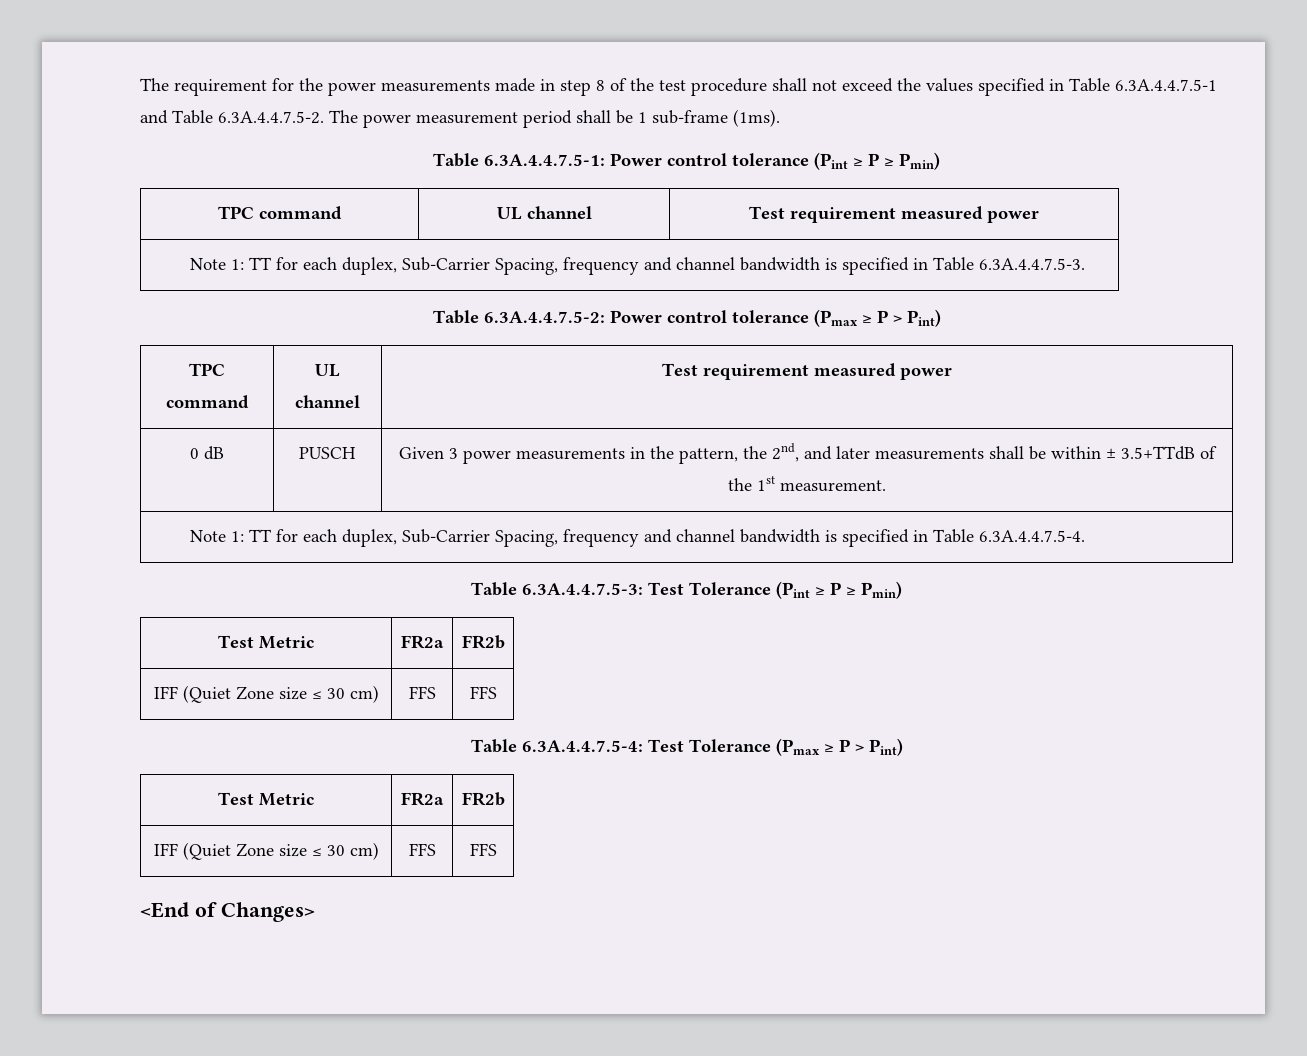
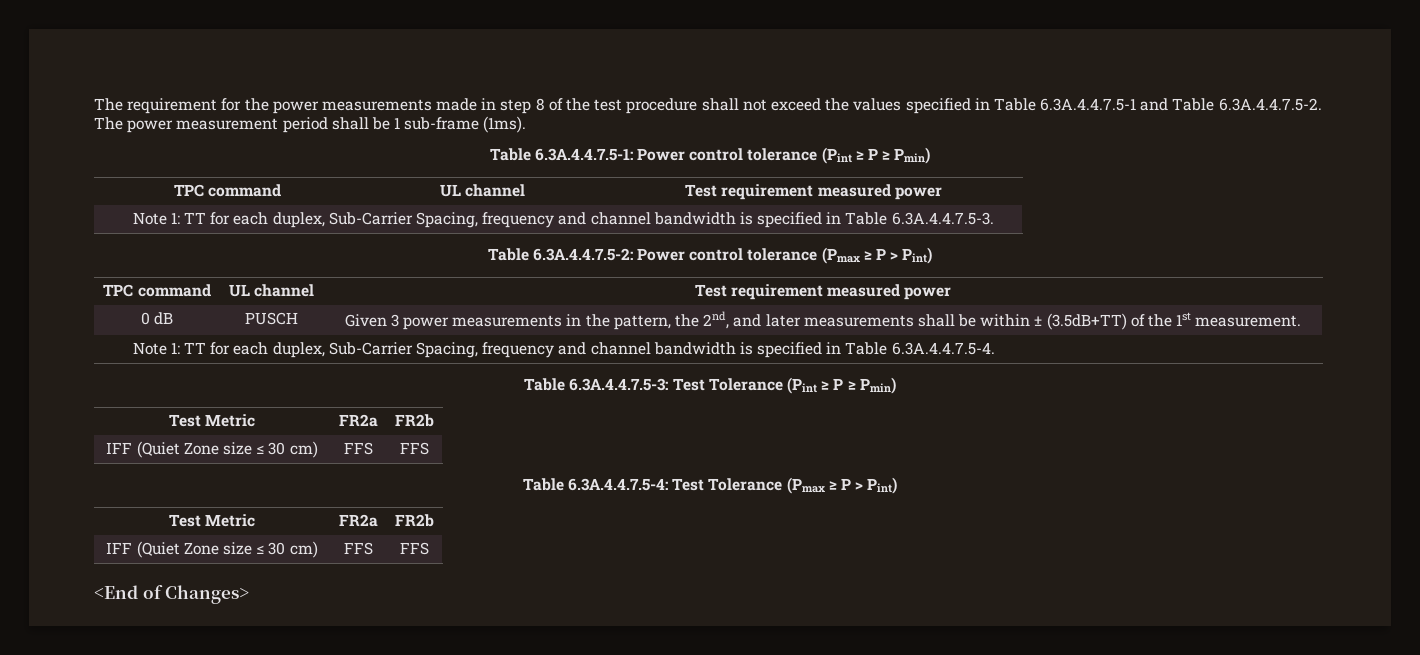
[1121,446,1195,460] 3.5+TTdB -> [1046,313,1127,330] (3.5dB+TT)

